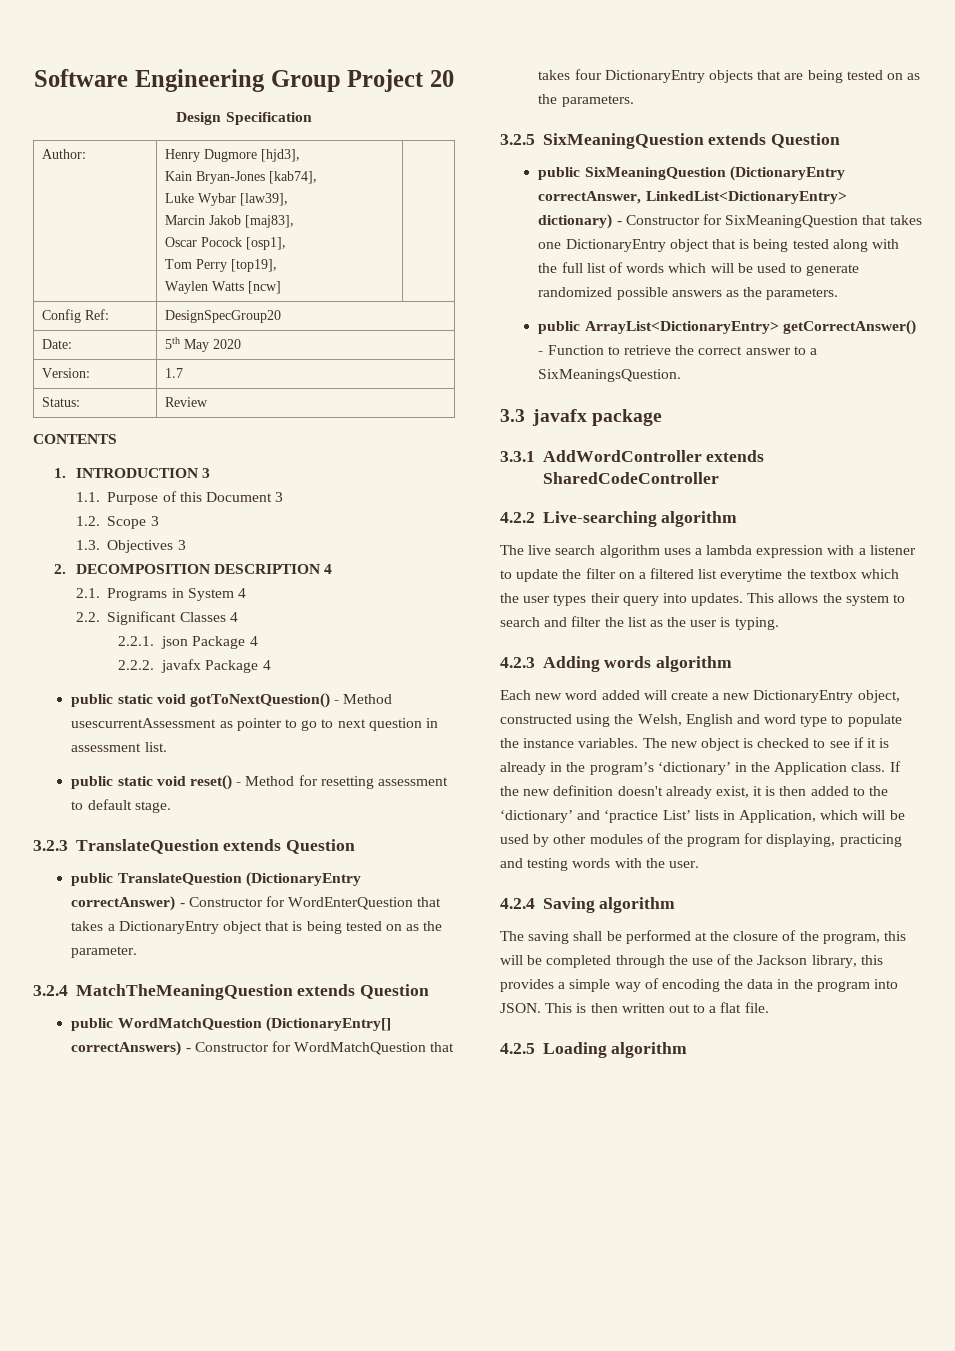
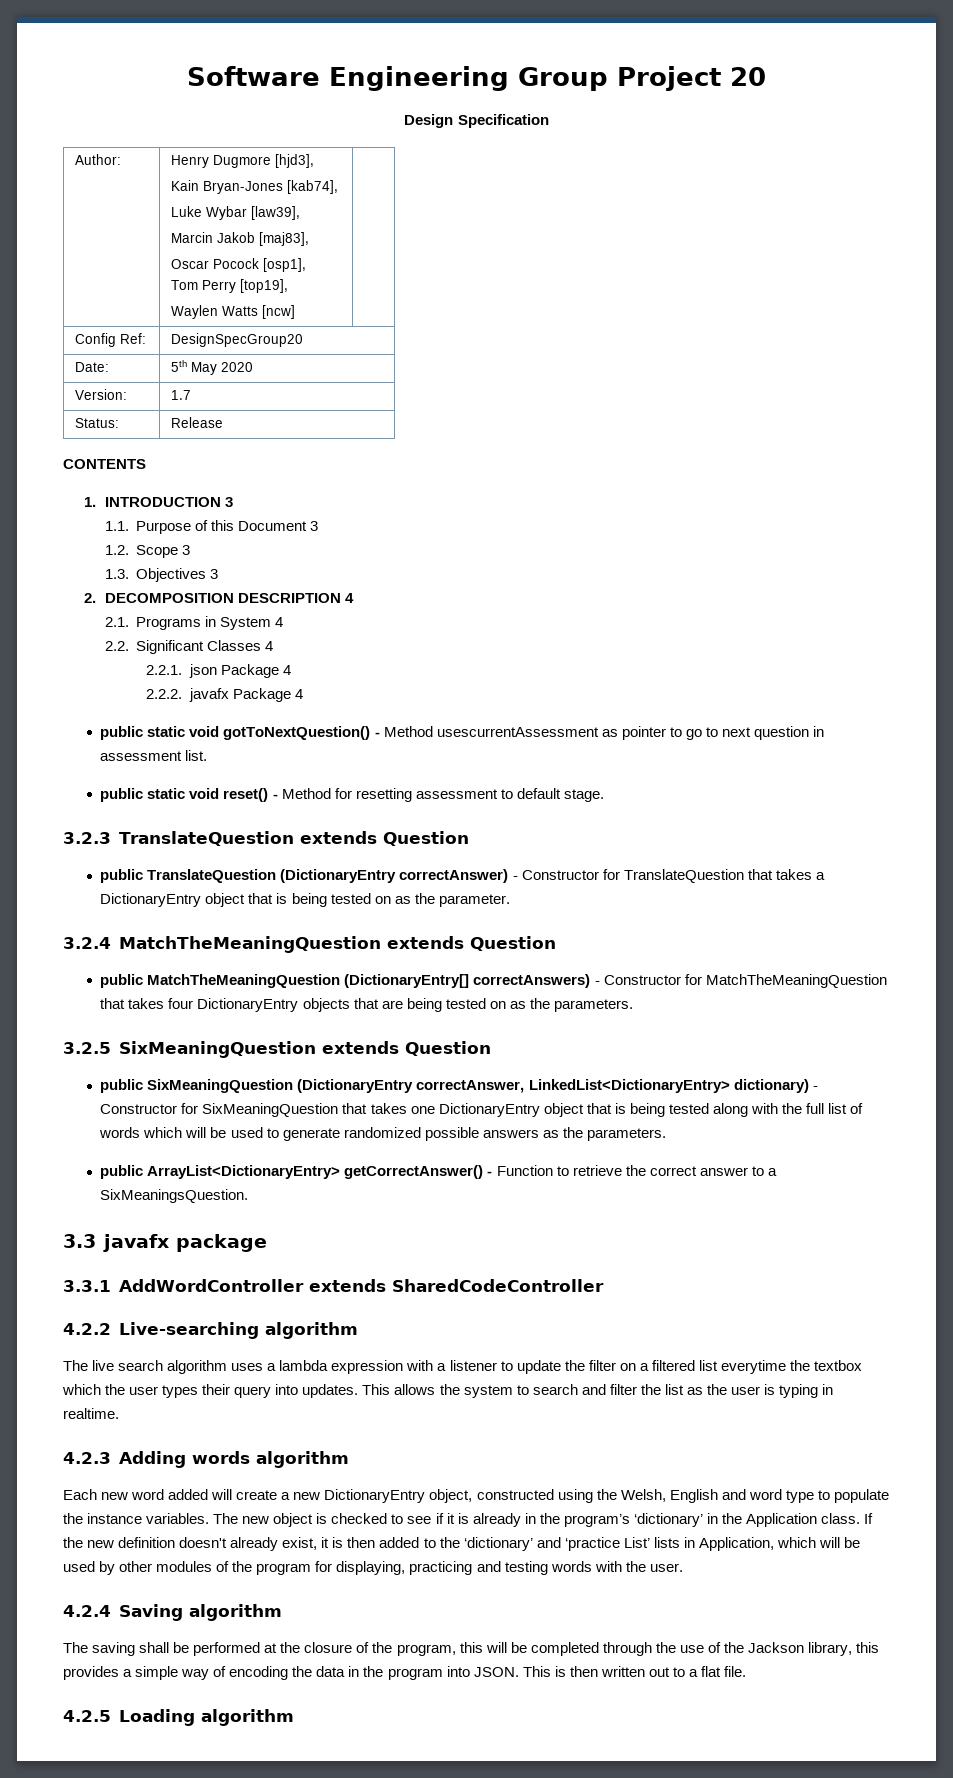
[165,397,209,407] Review -> [170,417,223,428] Release
[288,897,414,910] WordEnterQuestion -> [623,869,744,883] TranslateQuestion
[117,1018,262,1030] WordMatchQuestion -> [147,974,341,988] MatchTheMeaningQuestion
[294,1042,427,1055] WordMatchQuestion -> [705,974,887,988] MatchTheMeaningQuestion
[734,617,779,630] typing. -> [779,1384,834,1398] [63,1408,119,1419] typing in realtime.

